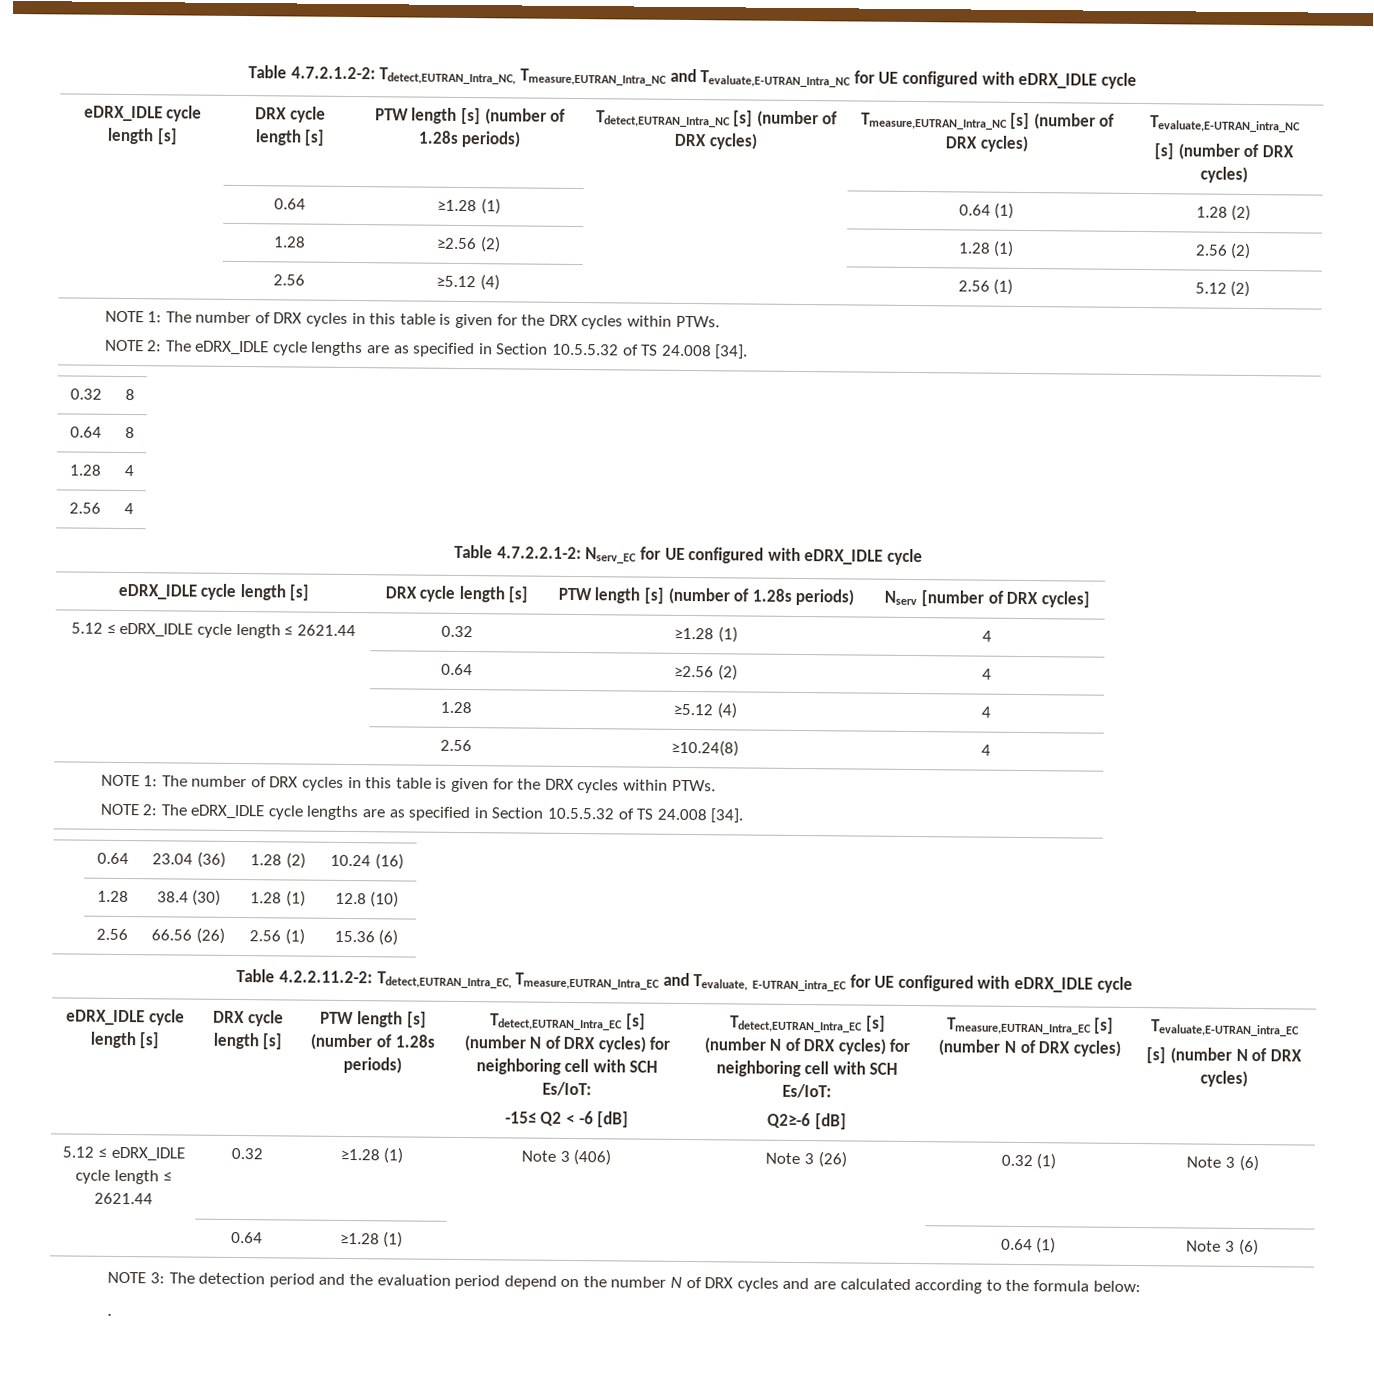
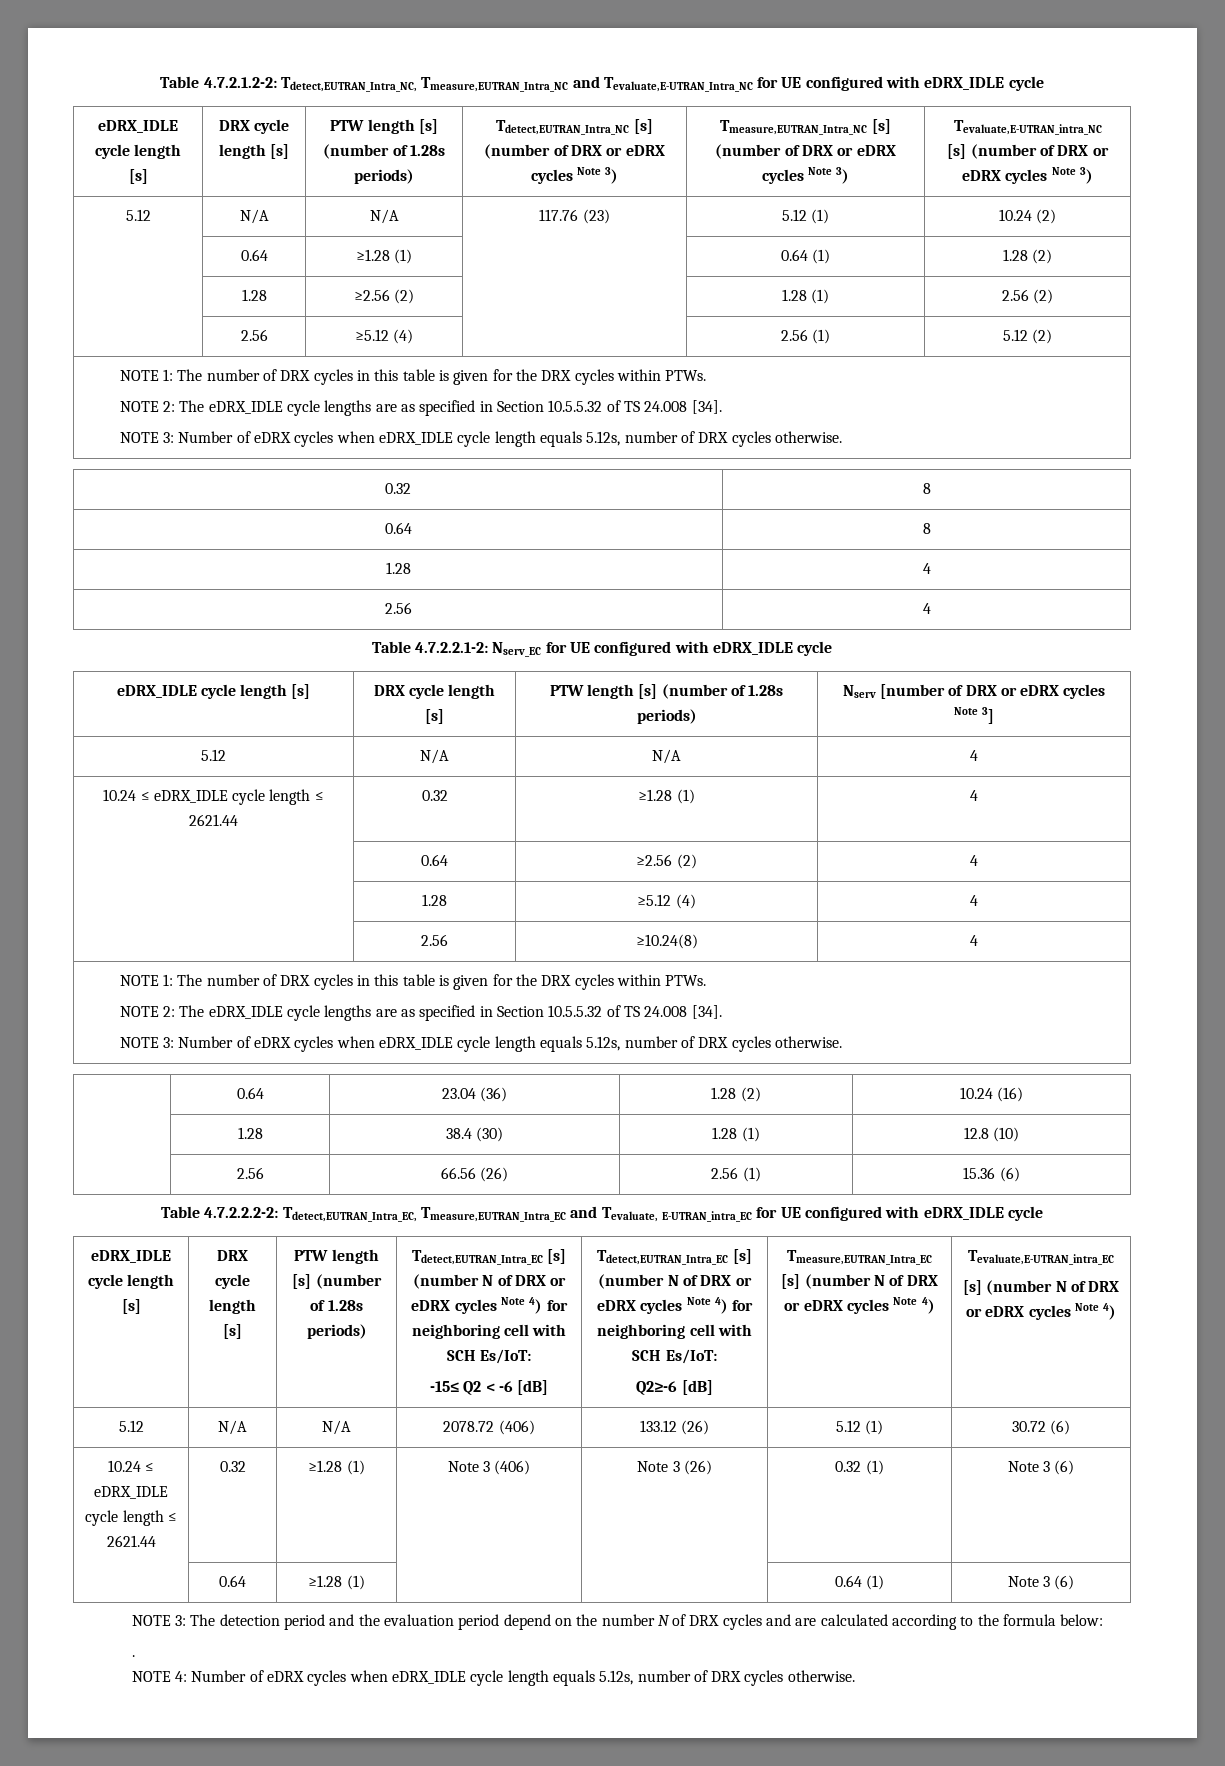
[708,133,757,150] cycles) -> [606,145,665,156] [530,167,619,184] or eDRX cycles Note 3)
[979,135,1028,153] cycles) -> [837,145,896,156] [761,167,850,184] or eDRX cycles Note 3)
[1199,166,1248,183] cycles) -> [1092,147,1109,156] [962,167,1093,184] [125,209,151,221] [239,209,269,224] [369,209,399,224] [539,209,610,224] [781,209,830,224] [998,209,1057,224] or eDRX cycles Note 3) // 5.12 | N/A | N/A | 117.76 (23) | 5.12 (1) | 10.24 (2)
(749, 352) none -> [119,431,842,447] // NOTE 3: Number of eDRX cycles when eDRX_IDLE cycle length equals 5.12s, number of DRX cycles otherwise.
[1040,591,1090,608] [71,622,104,634] cycles] // 5.12 -> [1000,684,1106,699] [953,707,995,724] [201,749,226,761] [420,749,450,764] [652,749,681,764] [970,750,978,761] [103,789,137,801] or eDRX cycles Note 3] // 5.12 | N/A | N/A | 4 // 10.24
(744, 816) none -> [119,1036,842,1052] // NOTE 3: Number of eDRX cycles when eDRX_IDLE cycle length equals 5.12s, number of DRX cycles otherwise.
[279,970,374,984] 4.2.2.11.2-2: -> [204,1207,279,1218] 4.7.2.2.2-2:
[597,1036,646,1053] cycles) -> [550,1277,567,1286] [411,1297,543,1314] or eDRX cycles Note 4)
[837,1038,886,1055] cycles) -> [735,1277,752,1286] [596,1297,728,1314] or eDRX cycles Note 4)
[1072,1040,1121,1057] cycles) -> [784,1297,935,1314] or eDRX cycles Note 4)
[1199,1070,1248,1088] [62,1146,95,1158] cycles) // 5.12 -> [965,1303,1117,1320] [118,1420,144,1432] [218,1420,247,1435] [322,1420,351,1435] [443,1420,535,1435] [639,1420,710,1435] [835,1420,884,1435] [1011,1420,1071,1435] [107,1460,141,1472] or eDRX cycles Note 4) // 5.12 | N/A | N/A | 2078.72 (406) | 133.12 (26) | 5.12 (1) | 30.72 (6) // 10.24
(113, 1314) none -> [131,1670,855,1686] // NOTE 4: Number of eDRX cycles when eDRX_IDLE cycle length equals 5.12s, number of DRX cycles otherwise.

